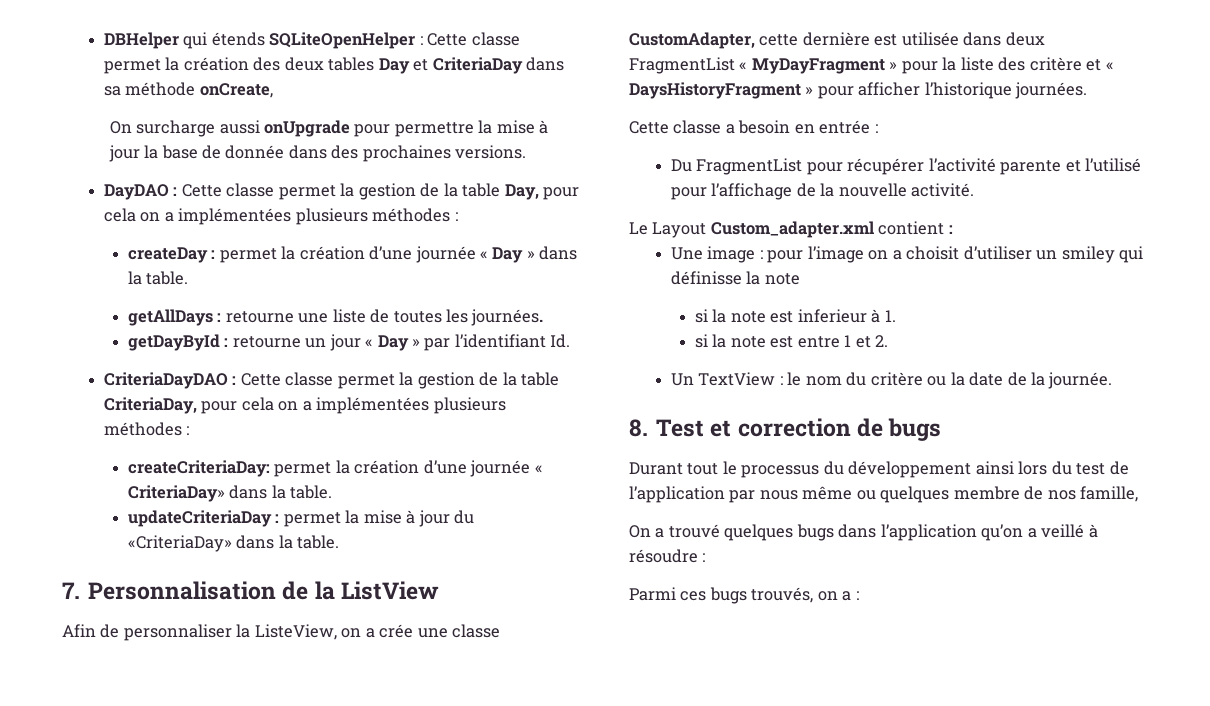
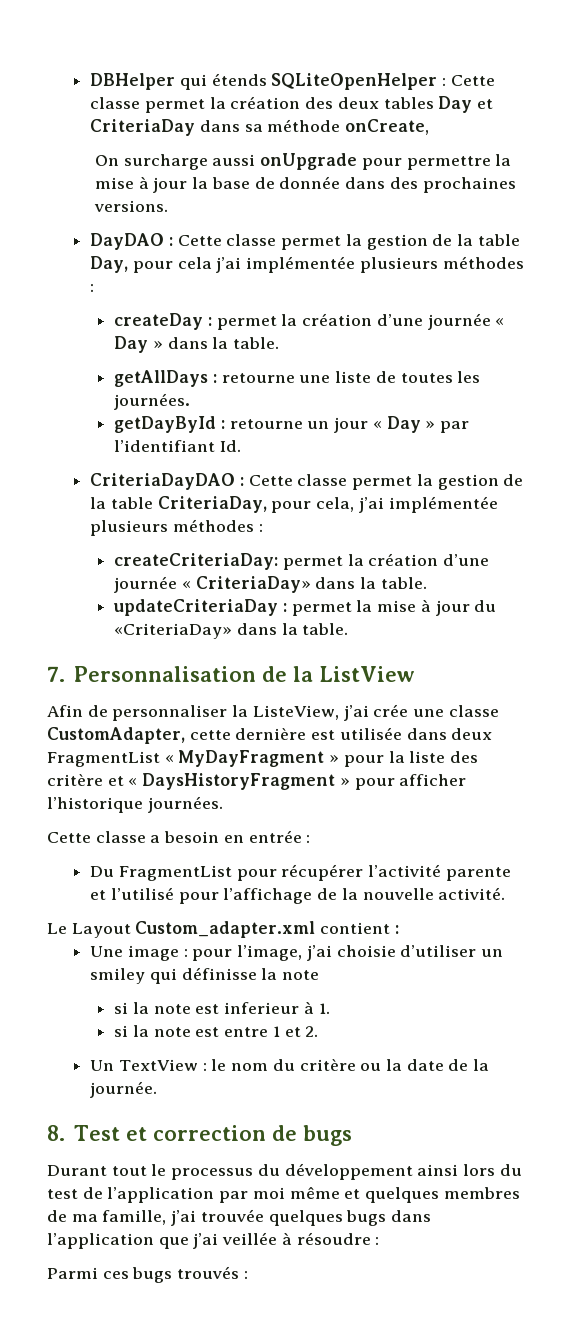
[140,208,292,225] on a implémentées -> [216,256,356,273] j’ai implémentée
[241,397,430,414] cela on a implémentées -> [316,496,498,513] cela, j’ai implémentée
[341,628,375,638] on a -> [343,705,369,721] j’ai
[807,246,960,263] l’image on a choisit -> [237,945,396,961] l’image, j’ai choisie
[759,486,1139,503] [629,524,720,538] nous même ou quelques membre de nos famille, // On a trouvé -> [252,1186,520,1203] [47,1209,264,1226] moi même et quelques membres de ma famille, j’ai trouvée
[981,524,1085,541] qu’on a veillé -> [158,1232,278,1249] que j’ai veillée
[751,587,852,603] trouvés, on a -> [177,1266,240,1279] trouvés

